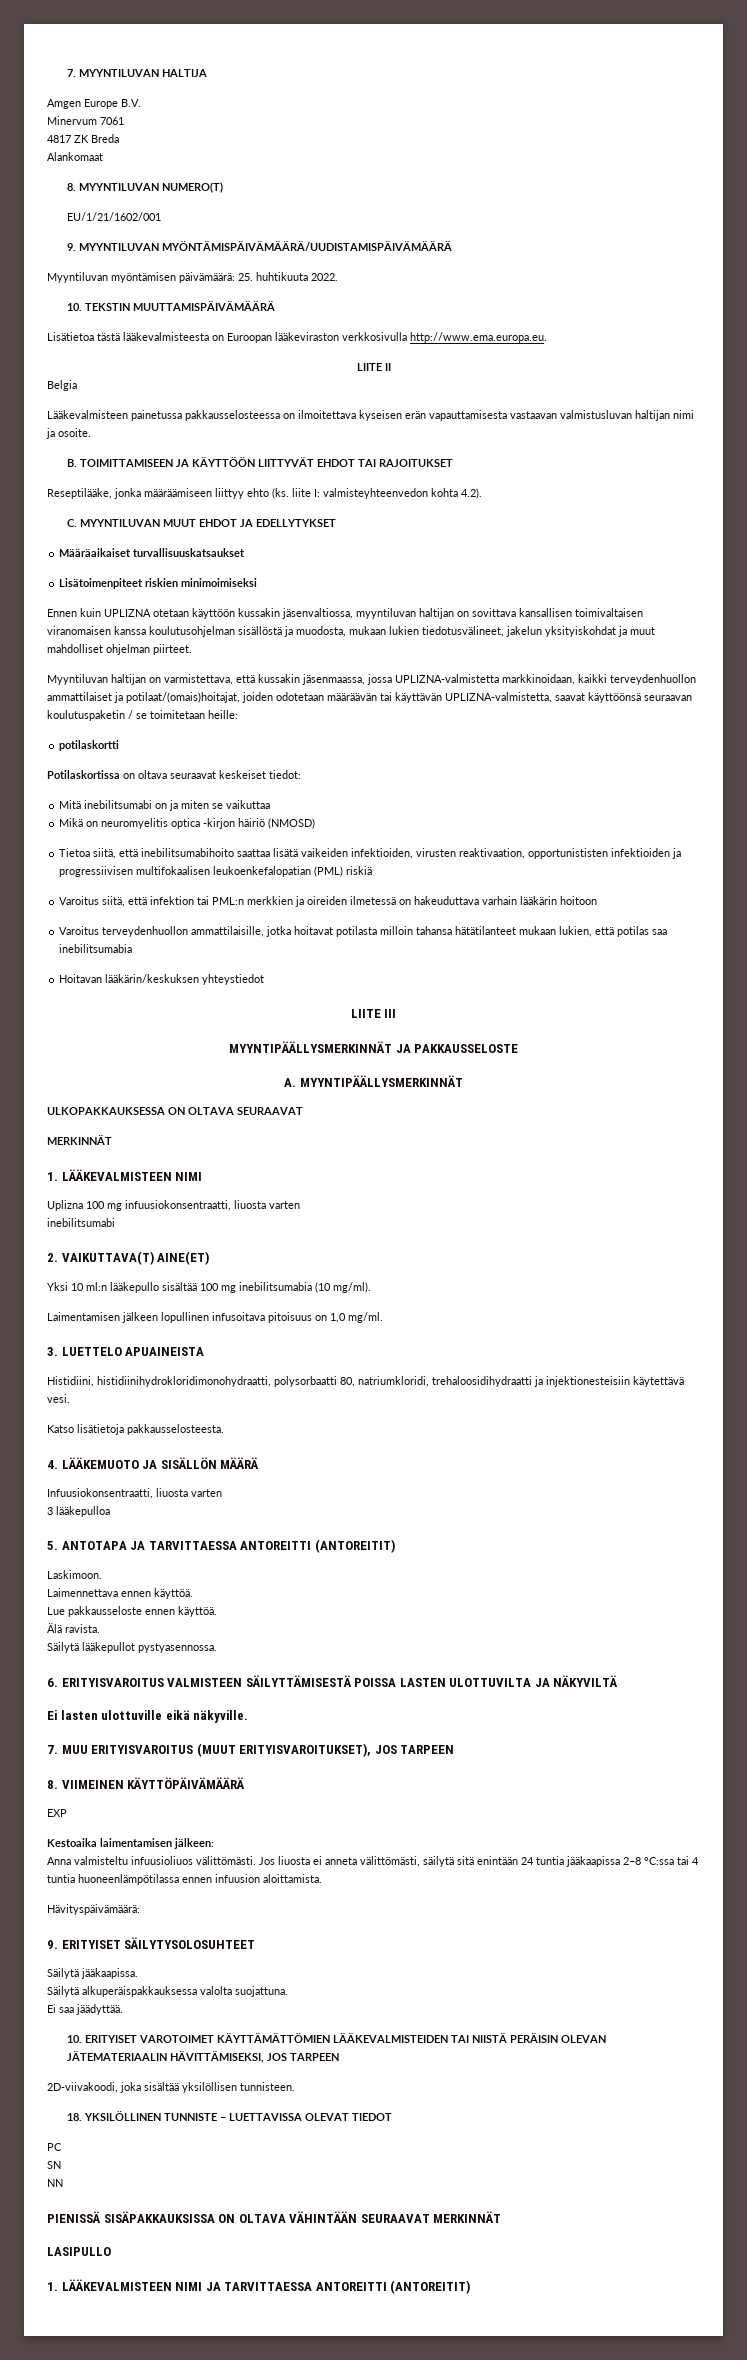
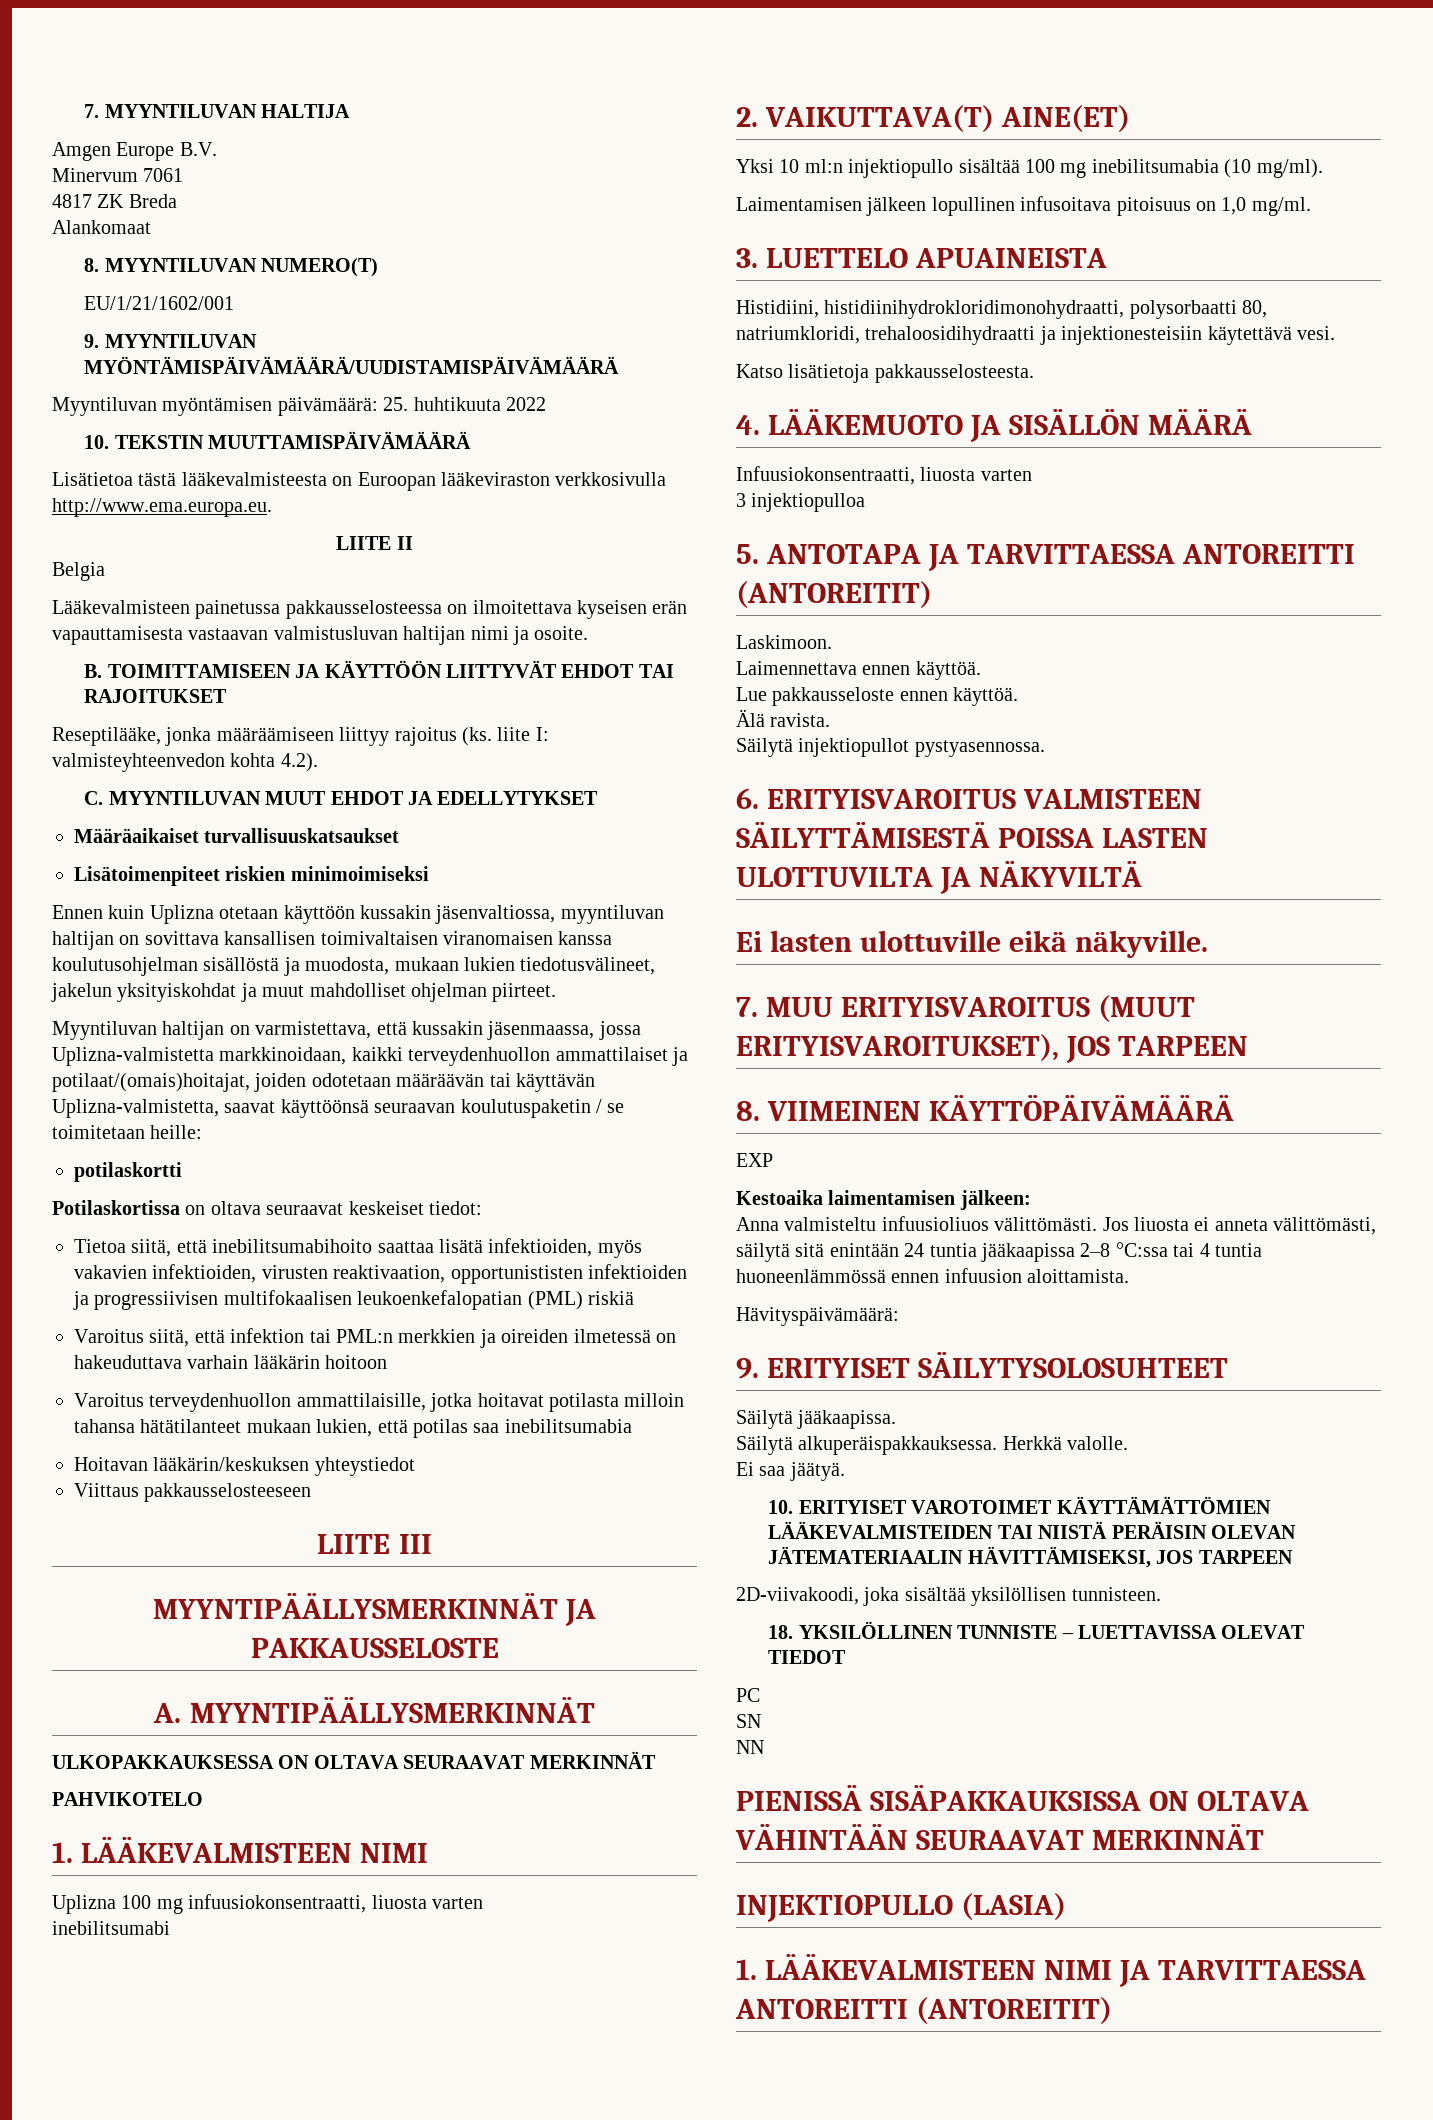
[311,273,338,281] 2022. -> [505,397,546,411] 2022
[247,488,269,497] ehto -> [394,727,457,746] rajoitus
[104,609,151,617] UPLIZNA -> [149,905,214,924] Uplizna
[395,674,499,683] UPLIZNA-valmistetta -> [52,1047,214,1066] Uplizna-valmistetta
[445,692,552,703] UPLIZNA-valmistetta, -> [52,1099,219,1118] Uplizna-valmistetta,
[59,800,271,811] [59,818,316,829] // Mitä inebilitsumabi on ja miten se vaikuttaa // Mikä on neuromyelitis optica -kirjon häiriö (NMOSD) -> (482, 1208) none
[301,848,349,857] vaikeiden -> [488,1238,642,1258] [74,1265,147,1279] infektioiden, myös vakavien
(265, 979) none -> [74,1483,312,1502] // Viittaus pakkausselosteeseen
[47,1135,112,1145] // MERKINNÄT -> [529,1751,656,1769] [52,1792,203,1806] MERKINNÄT // PAHVIKOTELO
[110,1282,159,1293] lääkepullo -> [848,159,954,178] injektiopullo
[56,1506,110,1517] lääkepulloa -> [751,493,866,512] injektiopulloa
[82,1642,135,1653] lääkepullot -> [798,738,910,757] injektiopullot
[78,1874,179,1885] huoneenlämpötilassa -> [736,1269,886,1283] huoneenlämmössä
[82,1986,288,1997] alkuperäispakkauksessa valolta suojattuna. -> [798,1436,1129,1455] alkuperäispakkauksessa. Herkkä valolle.
[76,2004,123,2015] jäädyttää. -> [789,1462,845,1481] jäätyä.
[47,2247,111,2256] LASIPULLO -> [736,1893,1067,1922] INJEKTIOPULLO (LASIA)

